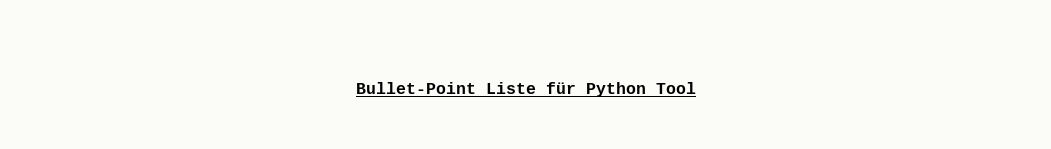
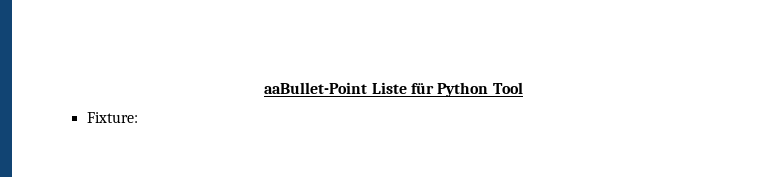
[355,82,476,94] Bullet-Point -> [264,82,368,94] aaBullet-Point
(696, 88) none -> [86,112,138,123] // Fixture:

